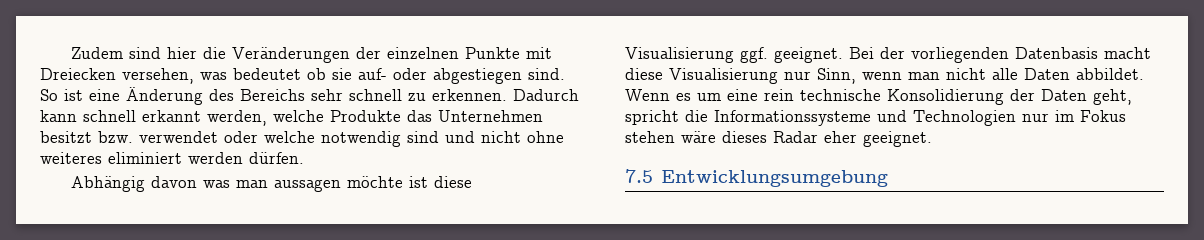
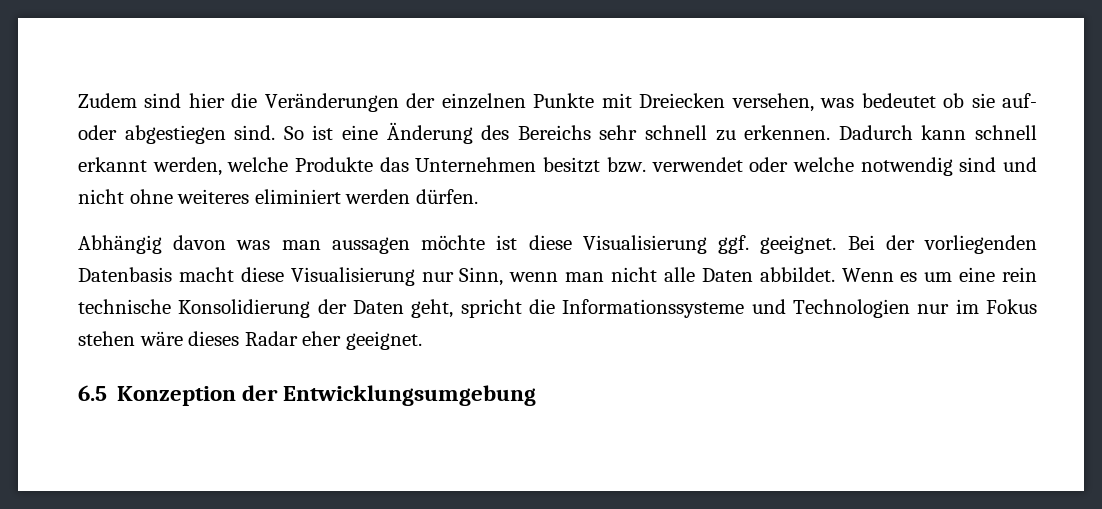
[625,169,653,183] 7.5 -> [78,385,279,406] 6.5 Konzeption der

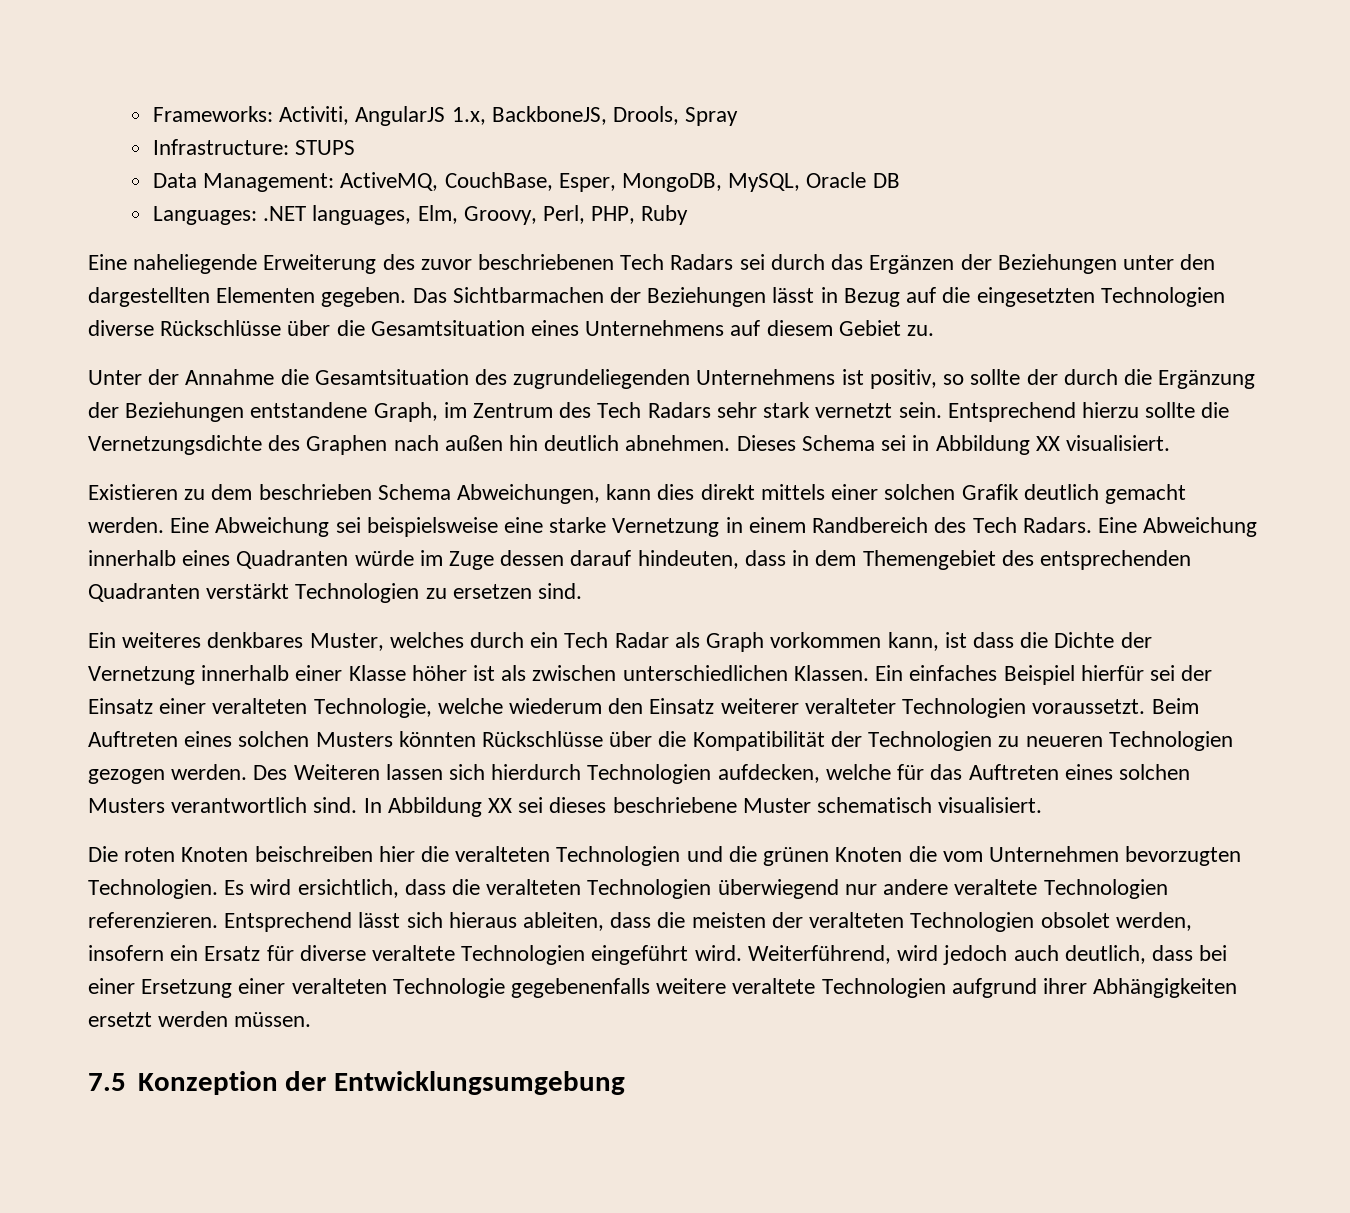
[78,93,1038,112] [78,122,1038,144] [78,157,1038,176] [78,189,478,204] [78,235,1038,254] [78,267,1037,286] [78,299,1037,318] [78,331,422,350] [78,385,107,401] Zudem sind hier die Veränderungen der einzelnen Punkte mit Dreiecken versehen, was bedeutet ob sie auf- oder abgestiegen sind. So ist eine Änderung des Bereichs sehr schnell zu erkennen. Dadurch kann schnell erkannt werden, welche Produkte das Unternehmen besitzt bzw. verwendet oder welche notwendig sind und nicht ohne weiteres eliminiert werden dürfen. // Abhängig davon was man aussagen möchte ist diese Visualisierung ggf. geeignet. Bei der vorliegenden Datenbasis macht diese Visualisierung nur Sinn, wenn man nicht alle Daten abbildet. Wenn es um eine rein technische Konsolidierung der Daten geht, spricht die Informationssysteme und Technologien nur im Fokus stehen wäre dieses Radar eher geeignet. // 6.5 -> [152,106,739,126] [152,139,356,155] [152,172,900,192] [152,205,689,225] [88,254,1216,274] [88,287,1225,307] [88,320,935,336] [88,369,1256,389] [88,402,1230,422] [88,435,1170,455] [88,484,1186,504] [88,517,1258,537] [88,550,1191,570] [88,583,583,603] [88,632,1152,652] [88,665,1213,685] [88,698,1199,718] [88,731,1233,751] [88,764,1190,784] [88,797,1043,817] [88,846,1242,866] [88,879,1168,899] [88,912,1192,932] [88,945,1228,965] [88,978,1238,998] [88,1011,312,1027] [88,1073,126,1091] Frameworks: Activiti, AngularJS 1.x, BackboneJS, Drools, Spray // Infrastructure: STUPS // Data Management: ActiveMQ, CouchBase, Esper, MongoDB, MySQL, Oracle DB // Languages: .NET languages, Elm, Groovy, Perl, PHP, Ruby // Eine naheliegende Erweiterung des zuvor beschriebenen Tech Radars sei durch das Ergänzen der Beziehungen unter den dargestellten Elementen gegeben. Das Sichtbarmachen der Beziehungen lässt in Bezug auf die eingesetzten Technologien diverse Rückschlüsse über die Gesamtsituation eines Unternehmens auf diesem Gebiet zu. // Unter der Annahme die Gesamtsituation des zugrundeliegenden Unternehmens ist positiv, so sollte der durch die Ergänzung der Beziehungen entstandene Graph, im Zentrum des Tech Radars sehr stark vernetzt sein. Entsprechend hierzu sollte die Vernetzungsdichte des Graphen nach außen hin deutlich abnehmen. Dieses Schema sei in Abbildung XX visualisiert. // Existieren zu dem beschrieben Schema Abweichungen, kann dies direkt mittels einer solchen Grafik deutlich gemacht werden. Eine Abweichung sei beispielsweise eine starke Vernetzung in einem Randbereich des Tech Radars. Eine Abweichung innerhalb eines Quadranten würde im Zuge dessen darauf hindeuten, dass in dem Themengebiet des entsprechenden Quadranten verstärkt Technologien zu ersetzen sind. // Ein weiteres denkbares Muster, welches durch ein Tech Radar als Graph vorkommen kann, ist dass die Dichte der Vernetzung innerhalb einer Klasse höher ist als zwischen unterschiedlichen Klassen. Ein einfaches Beispiel hierfür sei der Einsatz einer veralteten Technologie, welche wiederum den Einsatz weiterer veralteter Technologien voraussetzt. Beim Auftreten eines solchen Musters könnten Rückschlüsse über die Kompatibilität der Technologien zu neueren Technologien gezogen werden. Des Weiteren lassen sich hierdurch Technologien aufdecken, welche für das Auftreten eines solchen Musters verantwortlich sind. In Abbildung XX sei dieses beschriebene Muster schematisch visualisiert. // Die roten Knoten beischreiben hier die veralteten Technologien und die grünen Knoten die vom Unternehmen bevorzugten Technologien. Es wird ersichtlich, dass die veralteten Technologien überwiegend nur andere veraltete Technologien referenzieren. Entsprechend lässt sich hieraus ableiten, dass die meisten der veralteten Technologien obsolet werden, insofern ein Ersatz für diverse veraltete Technologien eingeführt wird. Weiterführend, wird jedoch auch deutlich, dass bei einer Ersetzung einer veralteten Technologie gegebenenfalls weitere veraltete Technologien aufgrund ihrer Abhängigkeiten ersetzt werden müssen. // 7.5

